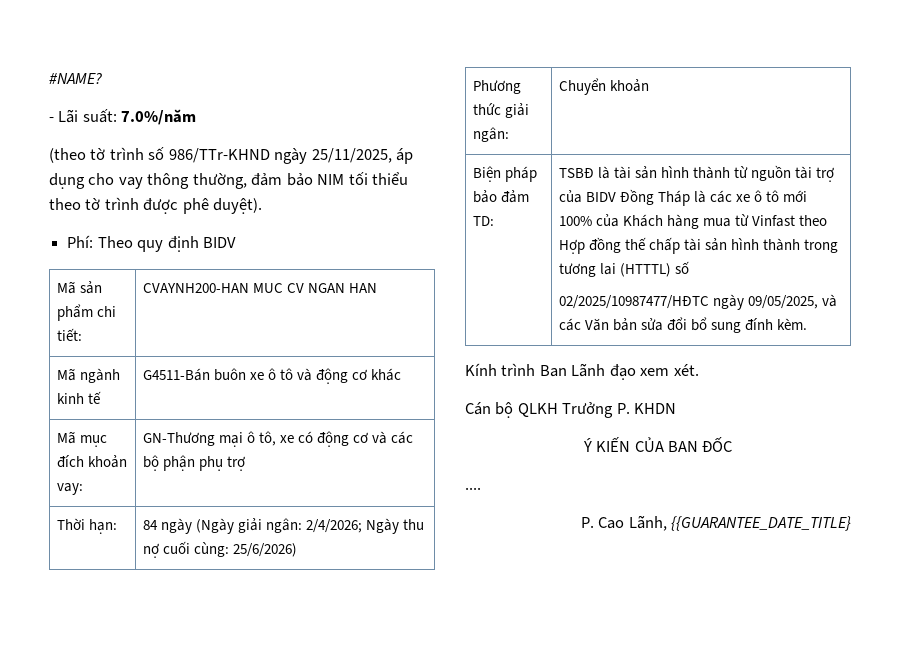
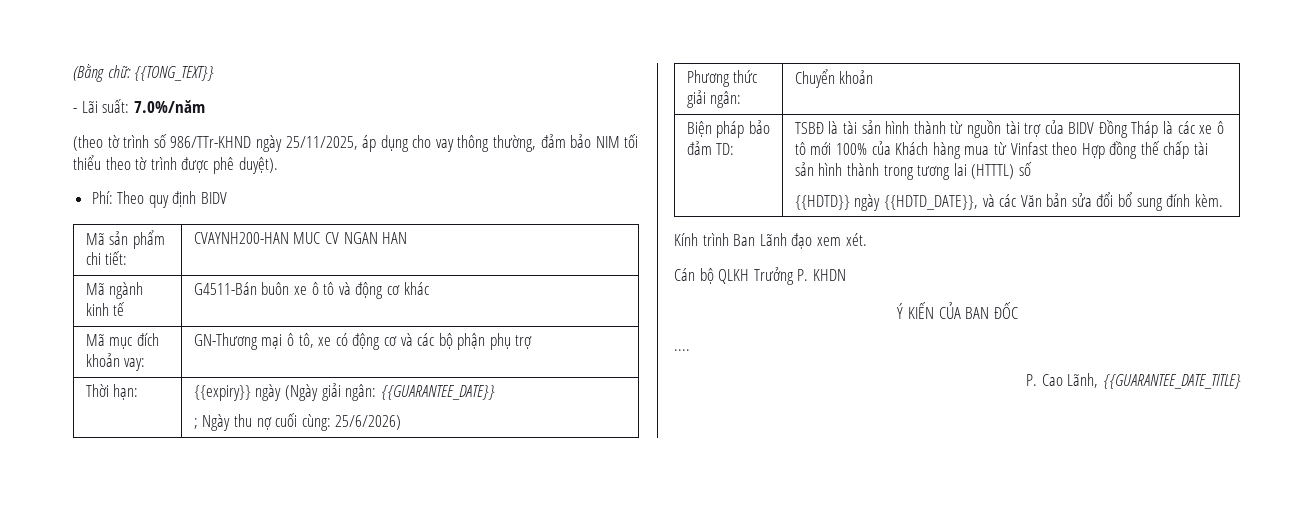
[49,72,102,84] #NAME? -> [73,64,215,82] (Bằng chữ: {{TONG_TEXT}}
[142,520,158,530] 84 -> [193,385,251,401] {{expiry}}
[305,519,362,533] 2/4/2026; -> [380,385,495,400] [193,418,198,429] {{GUARANTEE_DATE}} // ;
[558,294,818,310] 02/2025/10987477/HĐTC ngày 09/05/2025, -> [794,194,978,211] {{HDTD}} ngày {{HDTD_DATE}},

